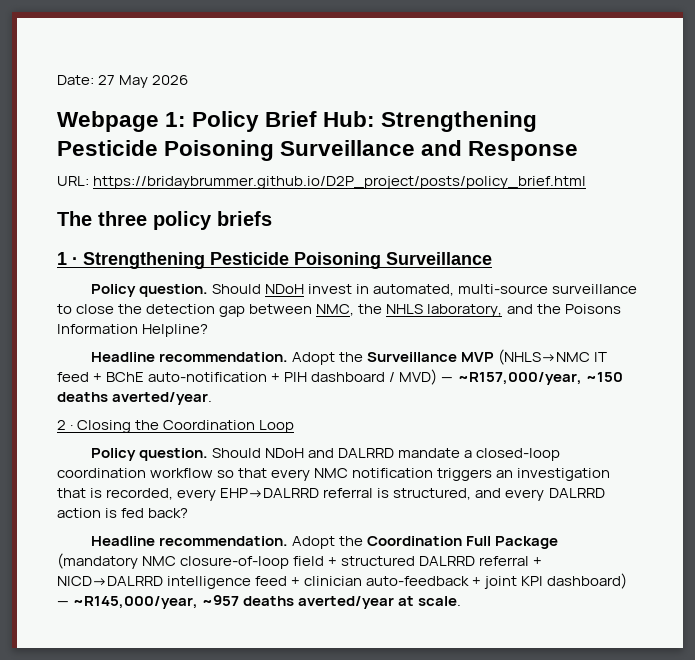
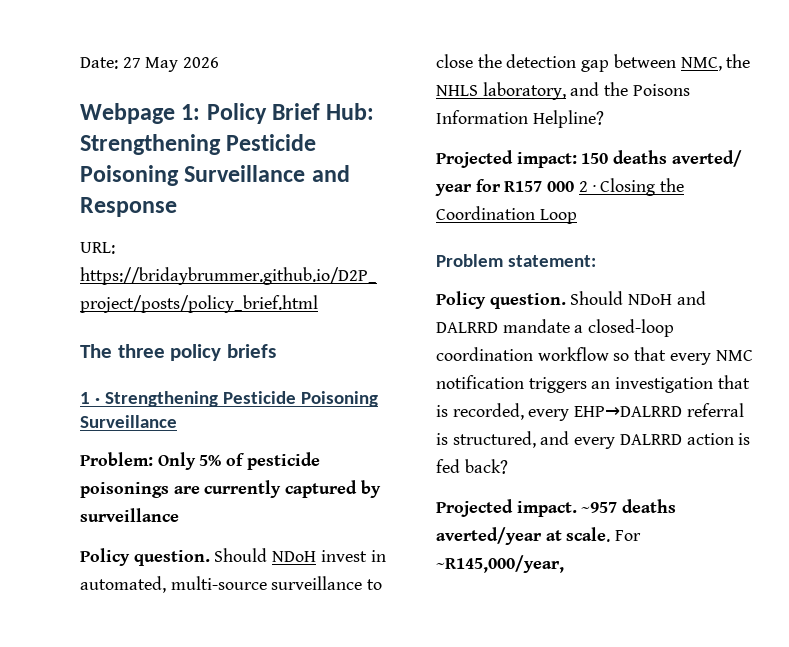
(492, 258) none -> [80,452,320,470] [80,480,381,498] [80,508,179,522] // Problem: Only 5% of pesticide poisonings are currently captured by surveillance
[90,349,608,365] [57,369,623,385] [57,392,213,405] Headline recommendation. Adopt the Surveillance MVP (NHLS→NMC IT feed + BChE auto-notification + PIH dashboard / MVD) — ~R157,000/year, ~150 deaths averted/year. // -> [436,150,742,168] [435,179,575,196] Projected impact: 150 deaths averted/ year for R157 000
(295, 426) none -> [436,254,596,267] // Problem statement:
[90,536,559,549] [57,553,543,569] [57,573,628,589] [57,596,199,609] Headline recommendation. Adopt the Coordination Full Package (mandatory NMC closure-of-loop field + structured DALRRD referral + NICD→DALRRD intelligence feed + clinician auto-feedback + joint KPI dashboard) — ~R145,000/year, -> [436,499,577,517] Projected impact.
(462, 601) none -> [615,530,642,541] [436,555,564,573] For ~R145,000/year,

